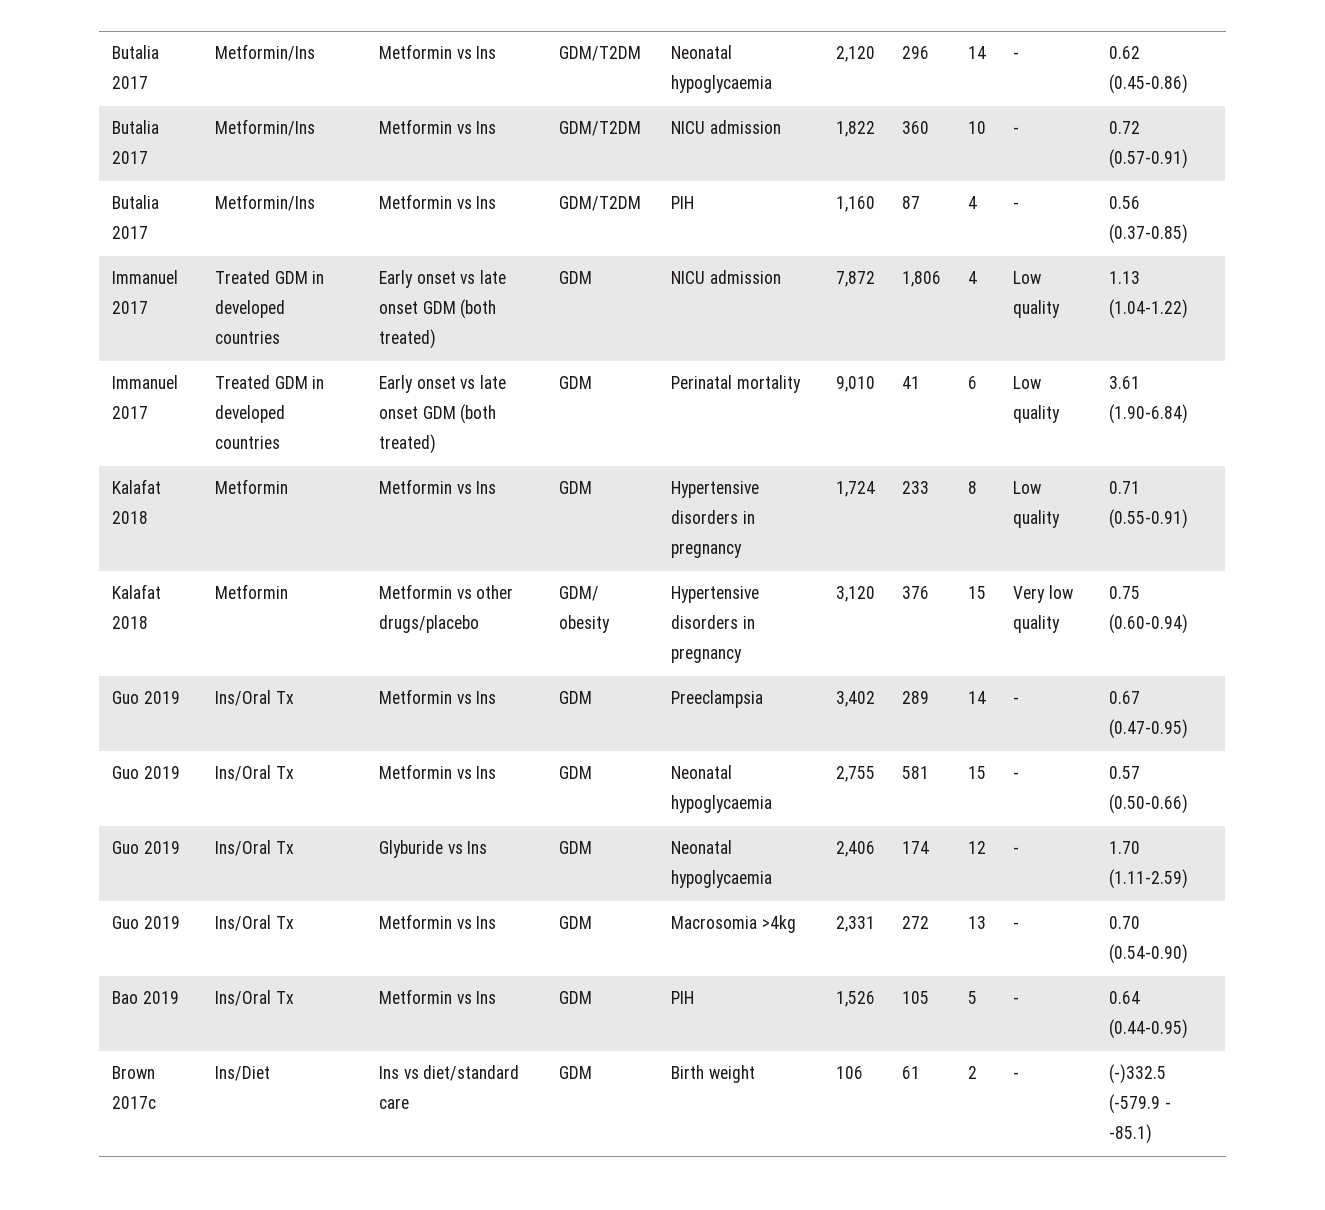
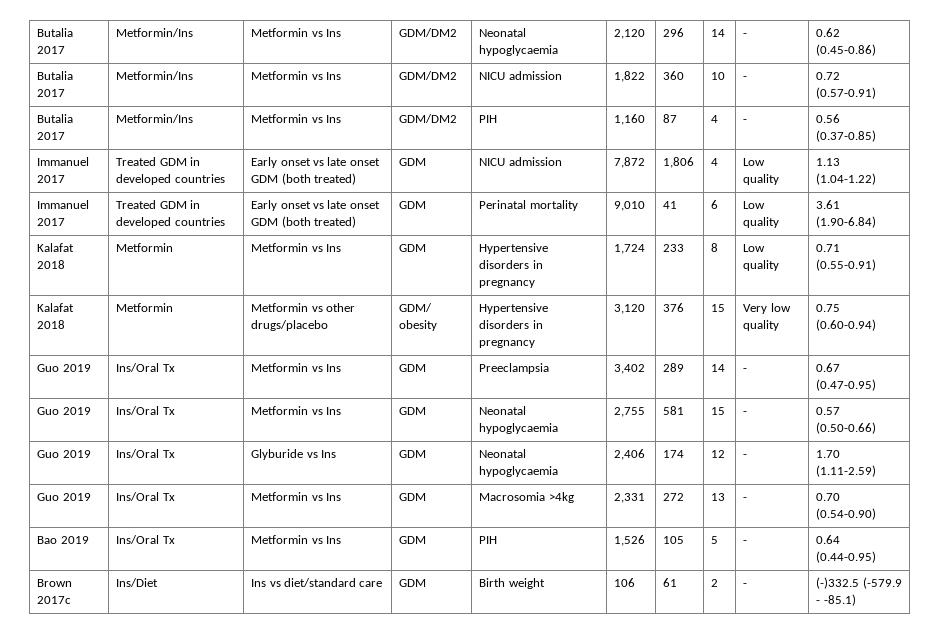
[111,45,159,59] [111,76,148,89] [214,44,315,61] [378,44,497,59] [558,46,641,61] Butalia 2017 | Metformin/Ins | Metformin vs Ins | GDM/T2DM -> [37,28,74,37] [37,46,66,54] [116,28,194,37] [251,28,341,37] [399,28,458,37] Butalia 2017 | Metformin/Ins | Metformin vs Ins | GDM/DM2
[558,121,641,136] GDM/T2DM -> [399,71,458,80] GDM/DM2
[558,196,641,211] GDM/T2DM -> [399,114,458,123] GDM/DM2

